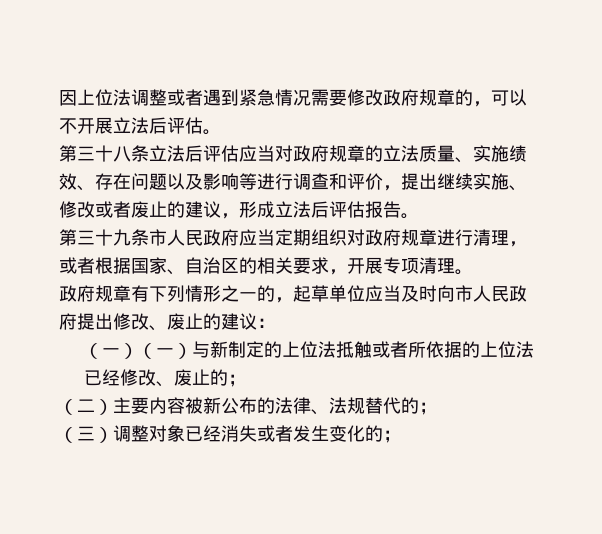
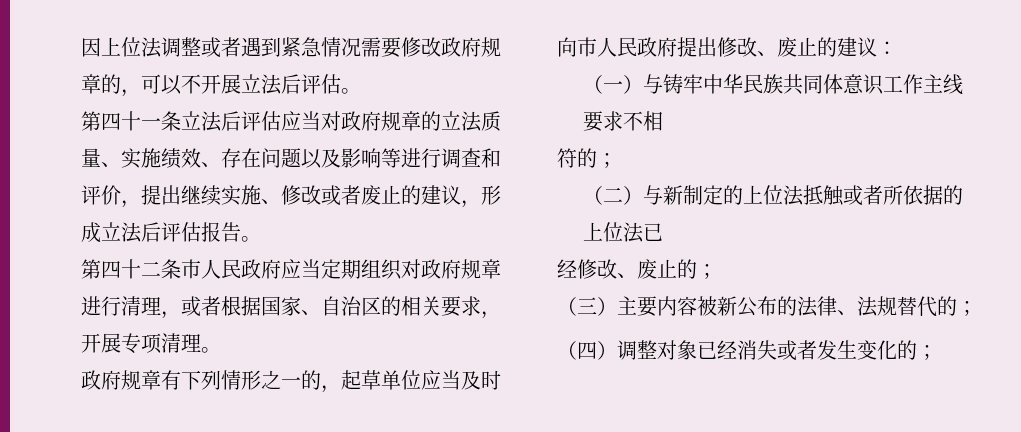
[77,145,131,162] 三十八 -> [101,111,161,131] 四十一
[77,229,131,246] 三十九 -> [101,259,161,279] 四十二
[137,343,174,359] （一 -> [642,74,963,95] [582,111,663,132] [557,148,617,168] [582,186,623,205] 与铸牢中华民族共同体意识工作主线要求不相 // 符的； // （二
(102, 378) none -> (663, 232) //
[77,399,95,412] 二 -> [577,297,597,314] 三
[77,426,95,441] 三 -> [577,342,597,359] 四

